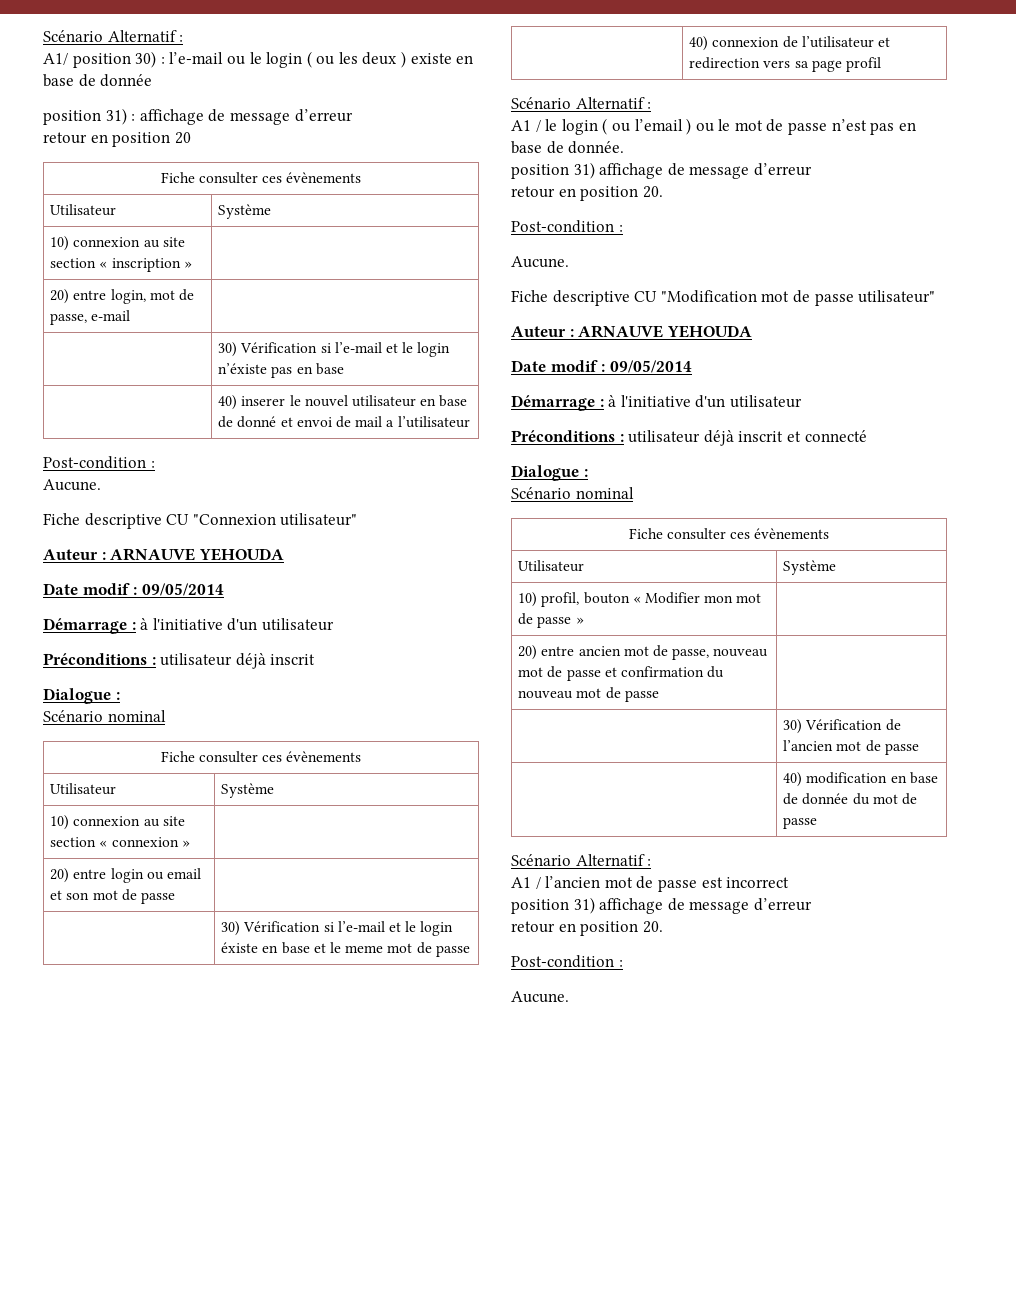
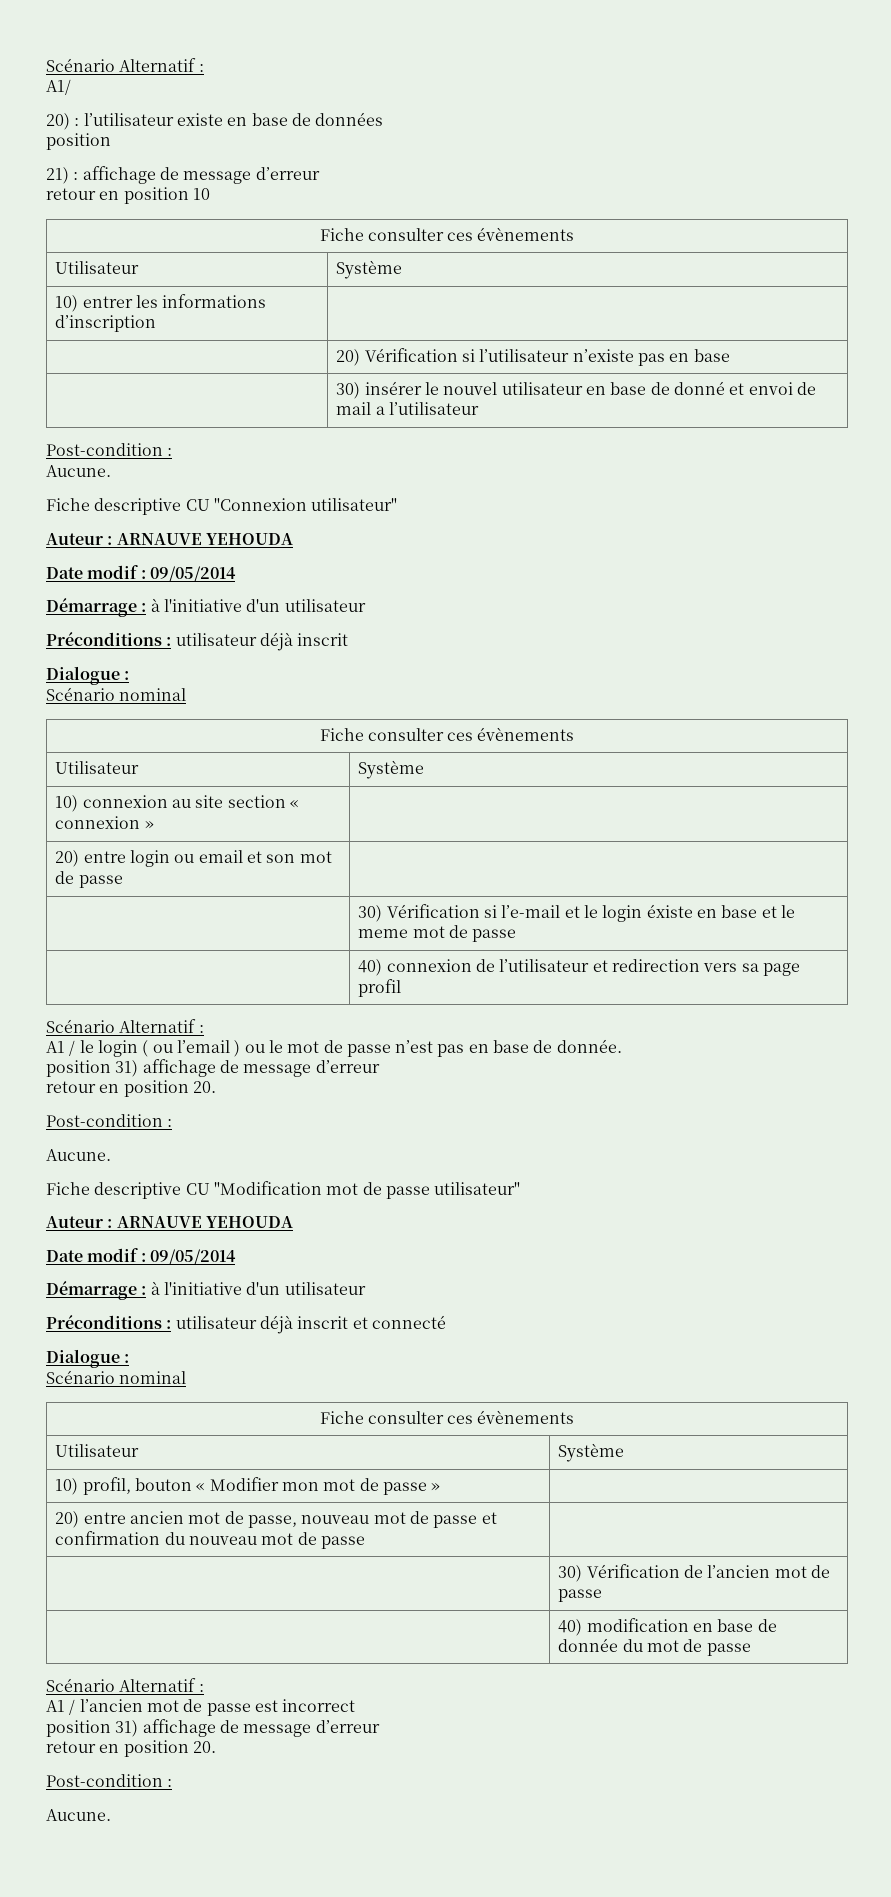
[72,51,407,68] position 30) : l’e-mail ou le login ( ou les deux ) -> [46,113,174,130] // 20) : l’utilisateur
[100,74,153,87] [43,108,127,125] donnée // position 31) -> [315,112,384,126] [46,133,111,150] [46,167,69,184] données // position // 21)
[174,132,191,144] [160,172,362,184] [50,204,117,216] [218,204,272,219] [50,236,185,251] [50,258,192,272] [50,289,194,304] [50,310,131,325] [218,342,451,357] [218,363,268,374] 20 // Fiche consulter ces évènements // Utilisateur | Système // 10) connexion au site section « inscription » | // 20) entre login, mot de passe, e-mail | // | 30) Vérification si l’e-mail et le login n’éxiste -> [192,188,210,200] [319,227,575,241] [55,261,140,274] [336,260,403,279] [55,294,267,312] [55,315,157,332] [336,348,634,366] 10 // Fiche consulter ces évènements // Utilisateur | Système // 10) entrer les informations d’inscription | // | 20) Vérification si l’utilisateur n’existe
[218,395,286,410] 40) inserer -> [336,381,422,399] 30) insérer

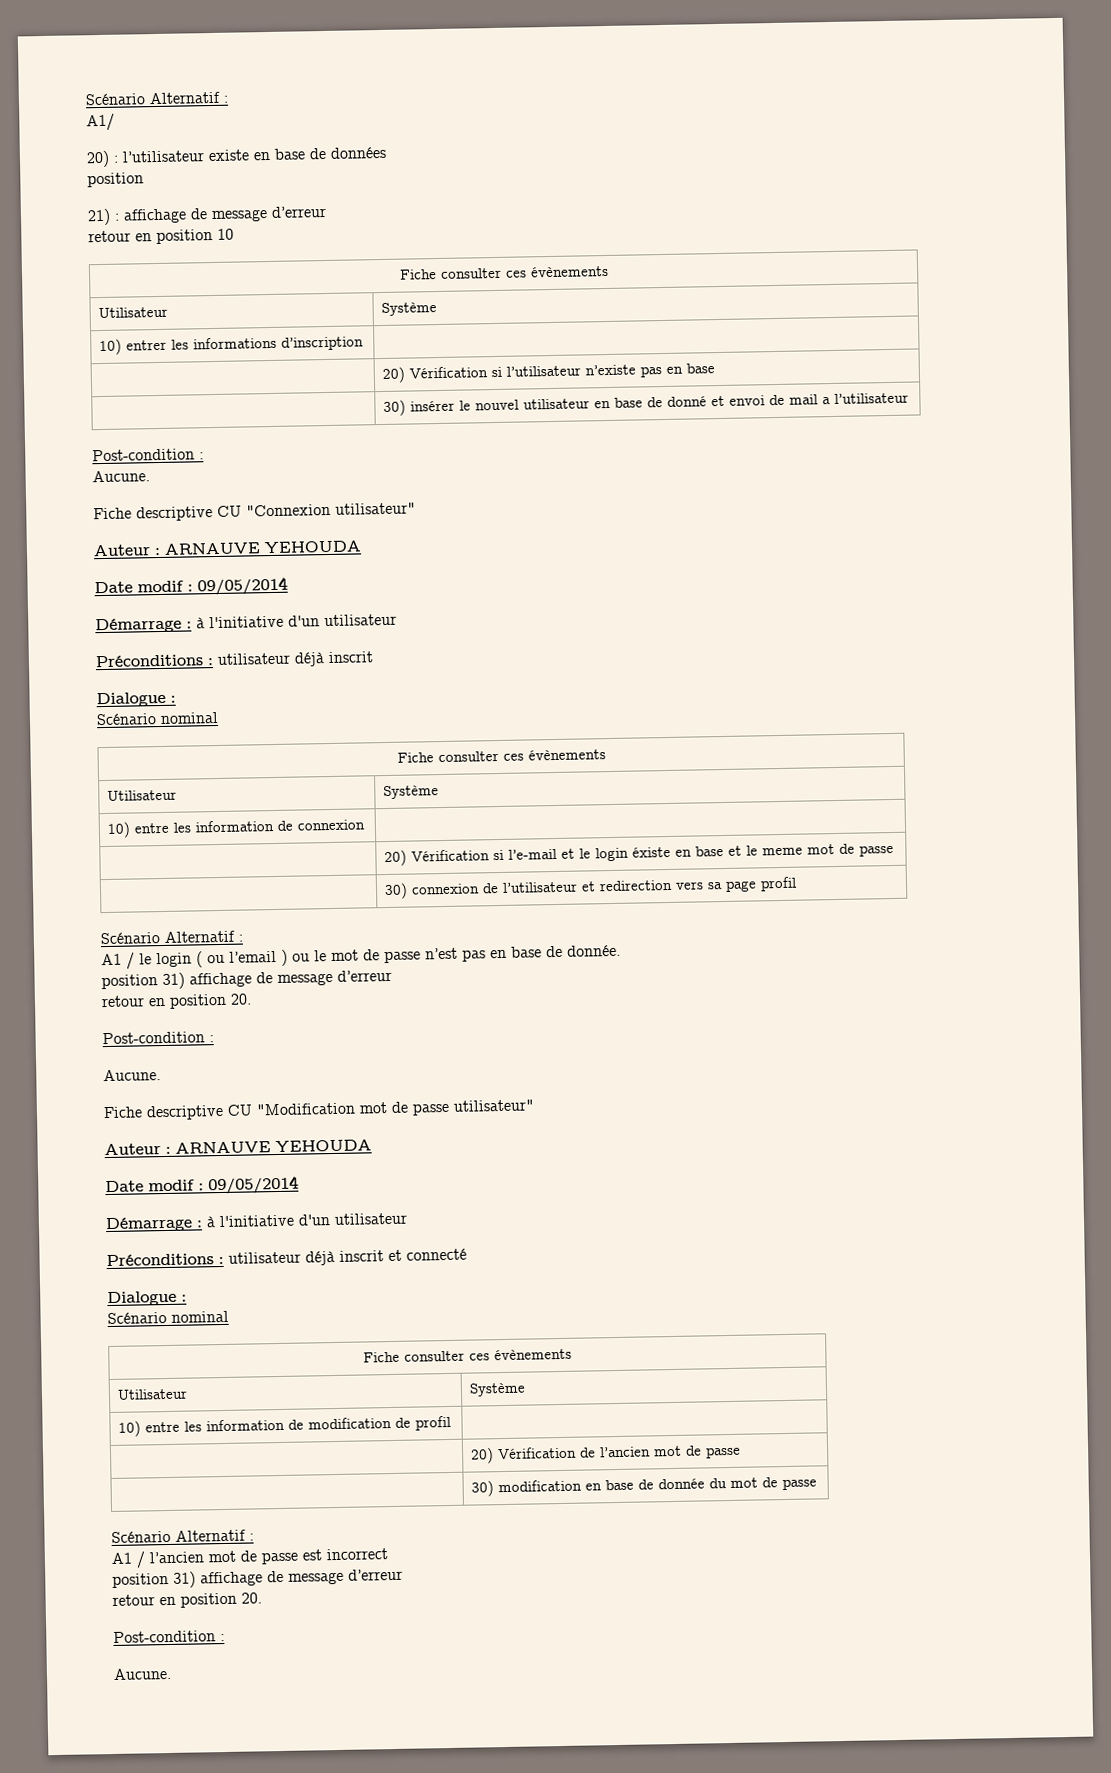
[82,795,299,808] [55,816,154,829] [55,850,332,867] [55,871,123,888] [358,905,383,922] connexion au site section « connexion » | // 20) entre login ou email et son mot de passe | // | 30) -> [134,819,366,834] [384,849,408,867] entre les information de connexion | // | 20)
[358,959,383,976] 40) -> [384,882,409,900] 30)
[82,1477,441,1495] [55,1511,497,1528] [55,1531,365,1549] [558,1565,583,1582] profil, bouton « Modifier mon mot de passe » | // 20) entre ancien mot de passe, nouveau mot de passe et confirmation du nouveau mot de passe | // | 30) -> [145,1415,452,1433] [470,1447,495,1464] entre les information de modification de profil | // | 20)
[558,1619,583,1636] 40) -> [471,1480,495,1497] 30)

